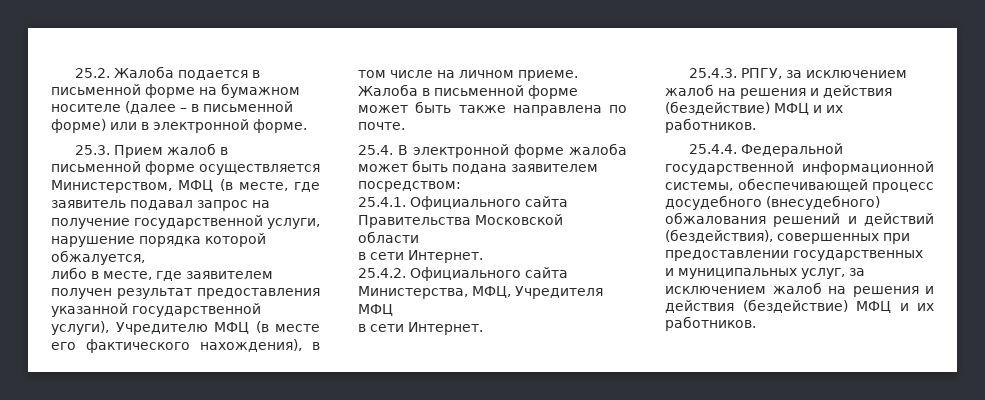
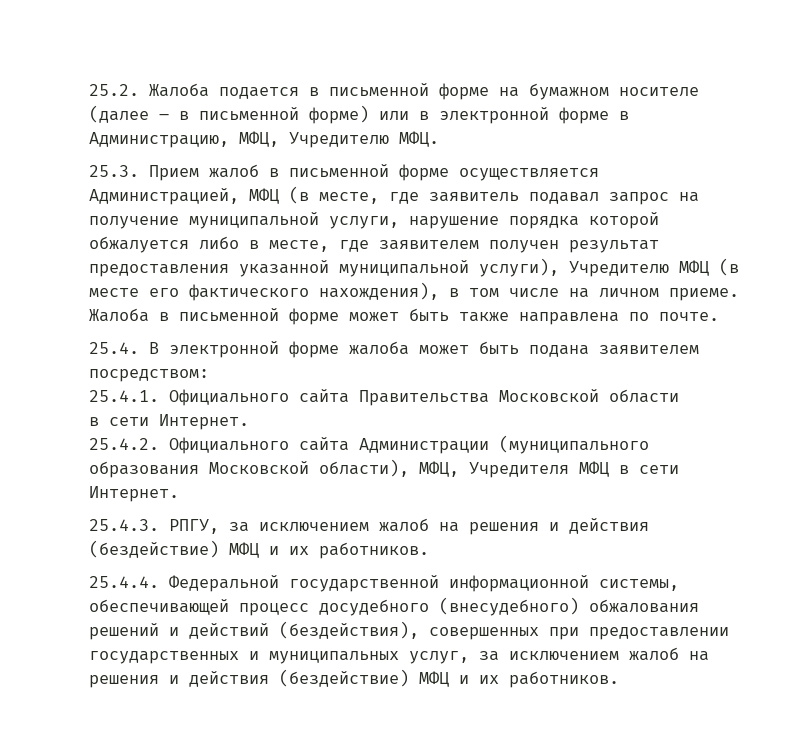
[253,119,307,133] форме. -> [559,107,629,124] [89,131,439,148] форме в Администрацию, МФЦ, Учредителю МФЦ.
[51,180,172,193] Министерством, -> [89,188,239,205] Администрацией,
[134,215,263,229] государственной -> [189,212,319,229] муниципальной
[51,250,145,265] обжалуется, // -> [89,236,189,253] обжалуется
[132,303,261,317] государственной -> [339,260,469,277] муниципальной
[358,286,468,299] Министерства, -> [359,435,649,454] [89,459,409,478] Администрации (муниципального образования Московской области),
(393, 310) // -> (609, 469) none

